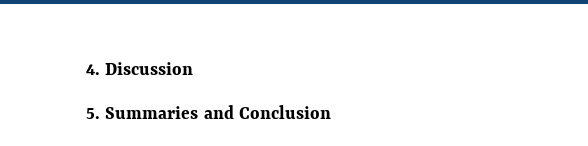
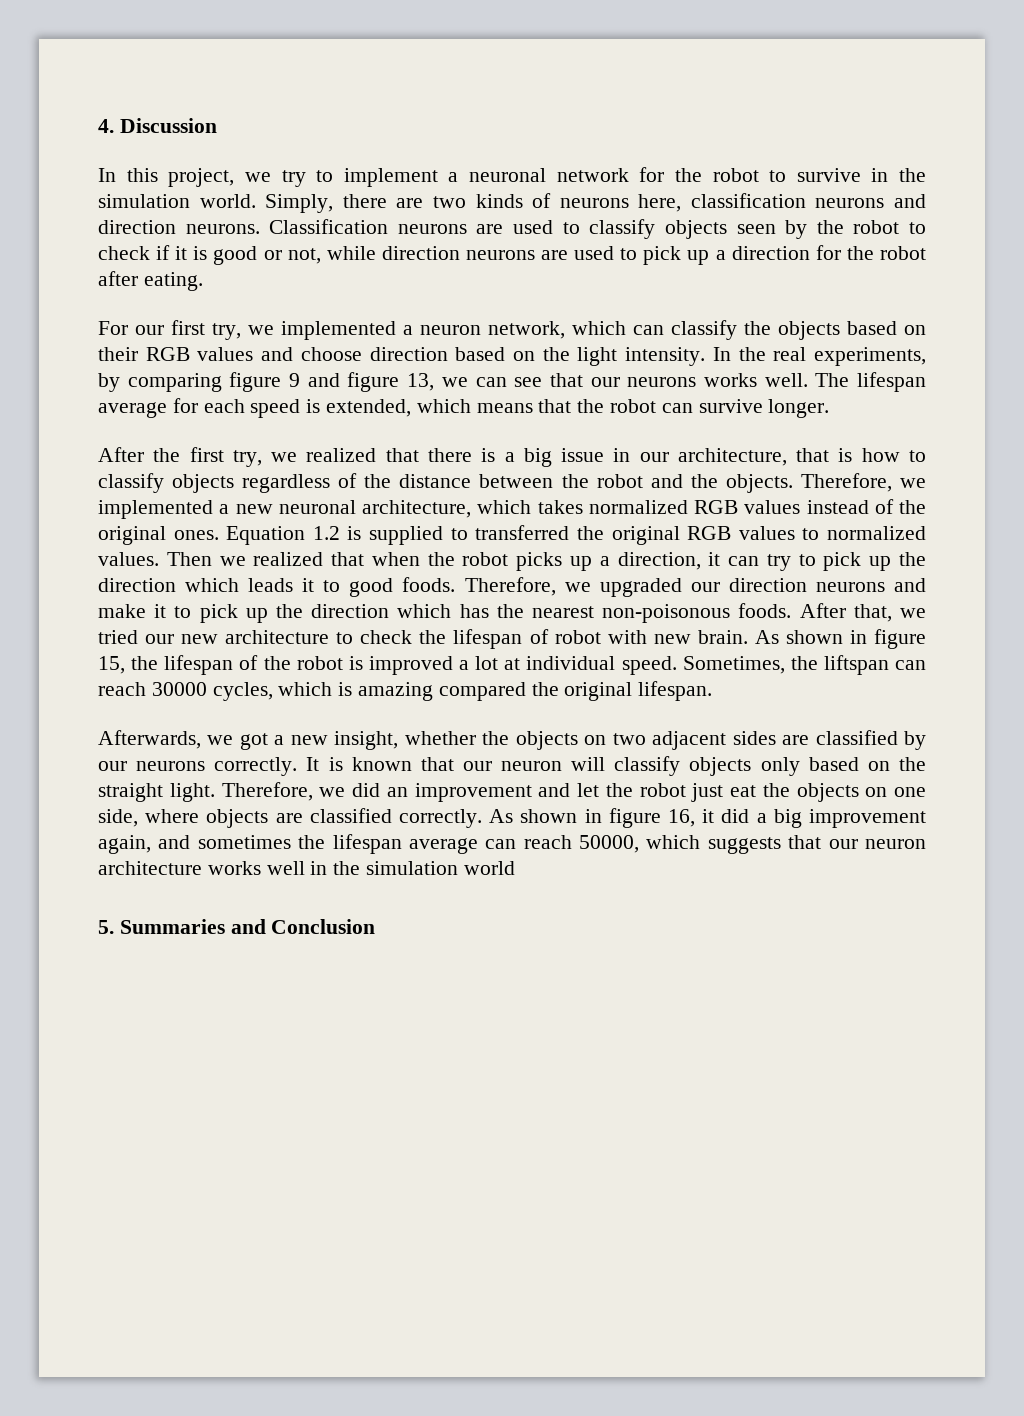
(194, 68) none -> [98,167,926,187] [98,193,926,213] [98,219,927,239] [98,245,926,265] [98,271,203,291] [98,320,926,340] [98,347,926,366] [98,372,926,392] [98,398,830,418] [98,447,927,467] [98,473,927,493] [98,499,926,519] [98,525,927,545] [98,552,927,571] [98,577,927,597] [98,603,926,623] [98,629,926,649] [98,655,926,675] [98,681,713,701] [98,730,927,750] [98,756,926,776] [98,782,926,802] [98,808,927,828] [98,834,926,854] [98,861,515,875] // In this project, we try to implement a neuronal network for the robot to survive in the simulation world. Simply, there are two kinds of neurons here, classification neurons and direction neurons. Classification neurons are used to classify objects seen by the robot to check if it is good or not, while direction neurons are used to pick up a direction for the robot after eating. // For our first try, we implemented a neuron network, which can classify the objects based on their RGB values and choose direction based on the light intensity. In the real experiments, by comparing figure 9 and figure 13, we can see that our neurons works well. The lifespan average for each speed is extended, which means that the robot can survive longer. // After the first try, we realized that there is a big issue in our architecture, that is how to classify objects regardless of the distance between the robot and the objects. Therefore, we implemented a new neuronal architecture, which takes normalized RGB values instead of the original ones. Equation 1.2 is supplied to transferred the original RGB values to normalized values. Then we realized that when the robot picks up a direction, it can try to pick up the direction which leads it to good foods. Therefore, we upgraded our direction neurons and make it to pick up the direction which has the nearest non-poisonous foods. After that, we tried our new architecture to check the lifespan of robot with new brain. As shown in figure 15, the lifespan of the robot is improved a lot at individual speed. Sometimes, the liftspan can reach 30000 cycles, which is amazing compared the original lifespan. // Afterwards, we got a new insight, whether the objects on two adjacent sides are classified by our neurons correctly. It is known that our neuron will classify objects only based on the straight light. Therefore, we did an improvement and let the robot just eat the objects on one side, where objects are classified correctly. As shown in figure 16, it did a big improvement again, and sometimes the lifespan average can reach 50000, which suggests that our neuron architecture works well in the simulation world

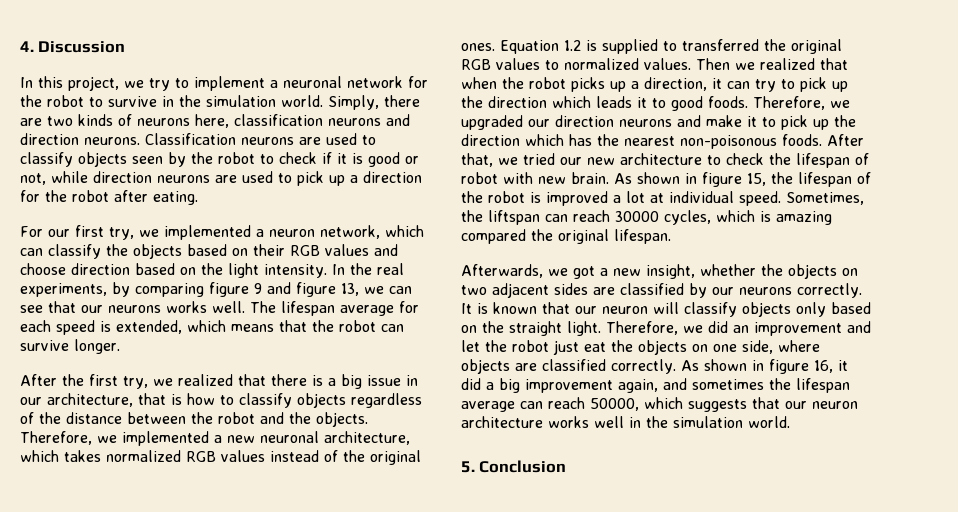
[463,861,515,875] world -> [748,416,790,428] world.
[119,919,266,934] Summaries and -> (475, 467) none

